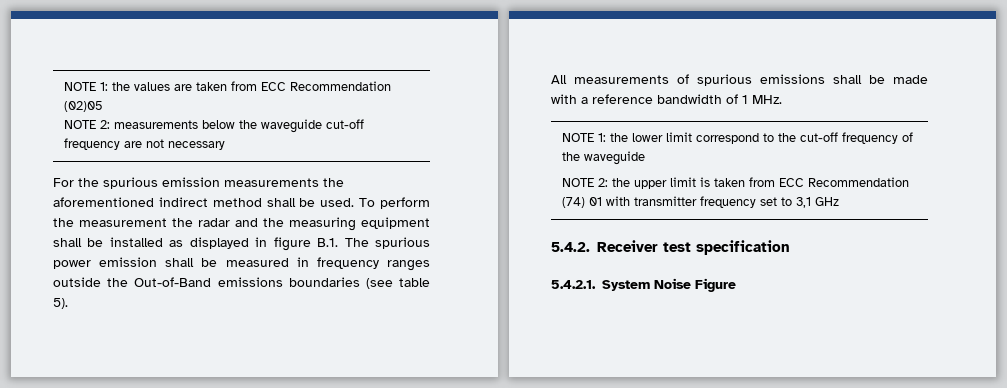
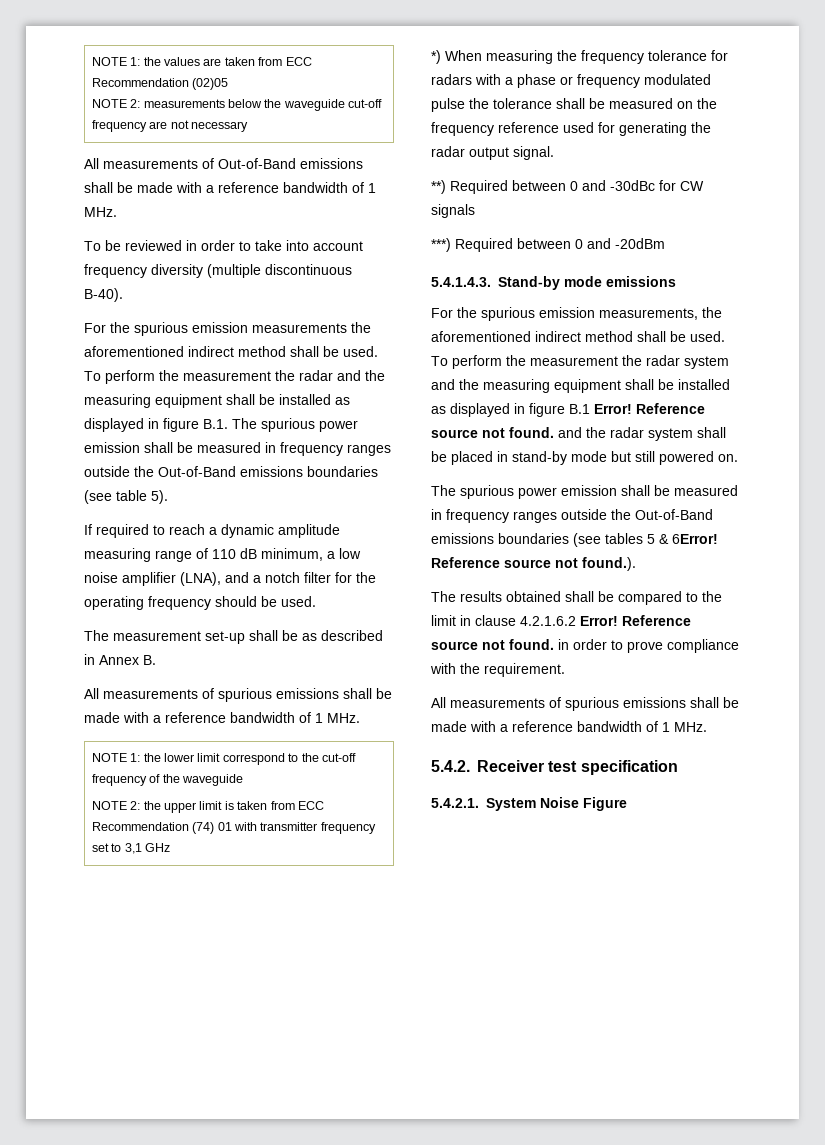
(225, 145) none -> [84,158,363,169] [84,182,376,193] [84,207,117,217] [84,240,363,251] [84,264,352,278] [84,288,123,302] // All measurements of Out-of-Band emissions shall be made with a reference bandwidth of 1 MHz. // To be reviewed in order to take into account frequency diversity (multiple discontinuous B-40).
(68, 303) none -> [84,524,340,538] [84,548,361,562] [84,572,376,586] [84,596,316,610] [84,630,383,644] [84,654,156,665] // If required to reach a dynamic amplitude measuring range of 110 dB minimum, a low noise amplifier (LNA), and a notch filter for the operating frequency should be used. // The measurement set-up shall be as described in Annex B.
(839, 201) none -> [431,50,728,64] [431,74,711,88] [431,98,717,112] [431,122,711,136] [431,146,554,160] [431,180,704,194] [431,204,475,218] [431,238,665,252] [431,276,676,290] [431,307,722,321] [431,331,725,342] [431,355,729,369] [431,379,730,393] [431,403,705,417] [431,427,726,441] [431,451,738,465] [431,485,738,499] [431,509,713,523] [431,533,718,547] [431,557,636,571] [431,591,722,605] [431,615,691,626] [431,639,739,653] [430,663,565,677] [431,697,739,711] [431,721,707,732] // *) When measuring the frequency tolerance for radars with a phase or frequency modulated pulse the tolerance shall be measured on the frequency reference used for generating the radar output signal. // **) Required between 0 and -30dBc for CW signals // ***) Required between 0 and -20dBm // 5.4.1.4.3. Stand-by mode emissions // For the spurious emission measurements, the aforementioned indirect method shall be used. To perform the measurement the radar system and the measuring equipment shall be installed as displayed in figure B.1 Error! Reference source not found. and the radar system shall be placed in stand-by mode but still powered on. // The spurious power emission shall be measured in frequency ranges outside the Out-of-Band emissions boundaries (see tables 5 & 6Error! Reference source not found.). // The results obtained shall be compared to the limit in clause 4.2.1.6.2 Error! Reference source not found. in order to prove compliance with the requirement. // All measurements of spurious emissions shall be made with a reference bandwidth of 1 MHz.

